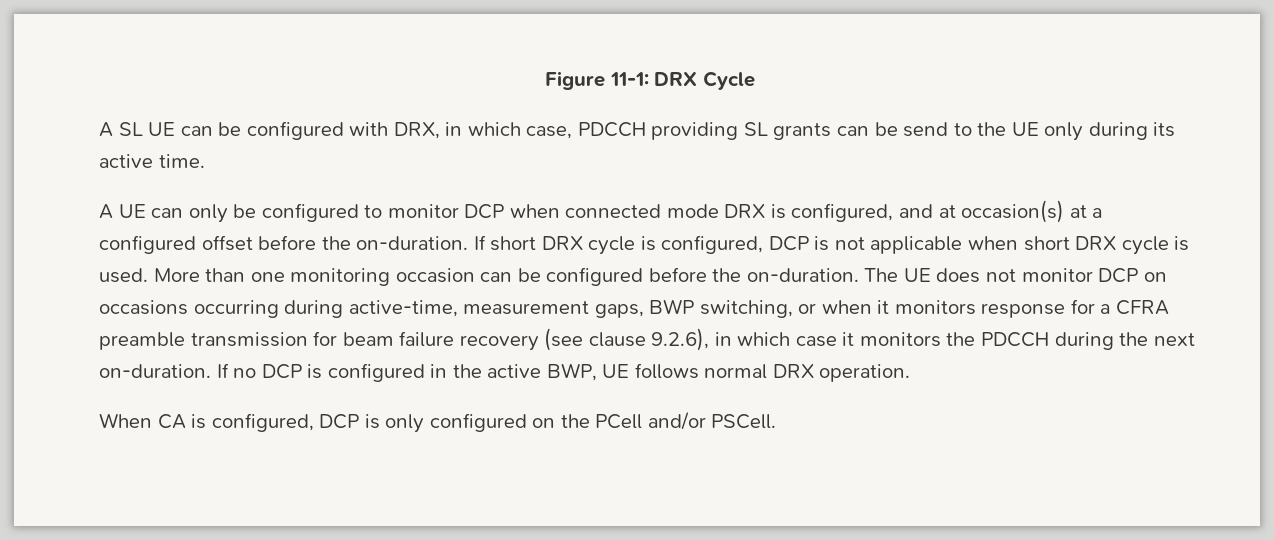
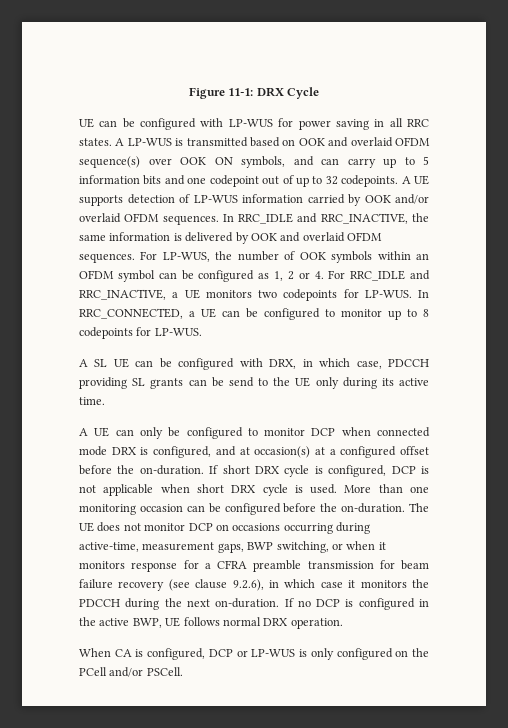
(755, 80) none -> [79,118,430,130] [79,137,430,147] [79,156,429,168] [79,175,430,187] [79,194,429,206] [79,213,429,225] [79,232,382,244] [79,251,430,263] [79,270,430,282] [79,289,429,301] [79,308,429,320] [79,327,202,339] // UE can be configured with LP-WUS for power saving in all RRC states. A LP-WUS is transmitted based on OOK and overlaid OFDM sequence(s) over OOK ON symbols, and can carry up to 5 information bits and one codepoint out of up to 32 codepoints. A UE supports detection of LP-WUS information carried by OOK and/or overlaid OFDM sequences. In RRC_IDLE and RRC_INACTIVE, the same information is delivered by OOK and overlaid OFDM sequences. For LP-WUS, the number of OOK symbols within an OFDM symbol can be configured as 1, 2 or 4. For RRC_IDLE and RRC_INACTIVE, a UE monitors two codepoints for LP-WUS. In RRC_CONNECTED, a UE can be configured to monitor up to 8 codepoints for LP-WUS.
(360, 421) none -> [236,649,296,657] or LP-WUS

